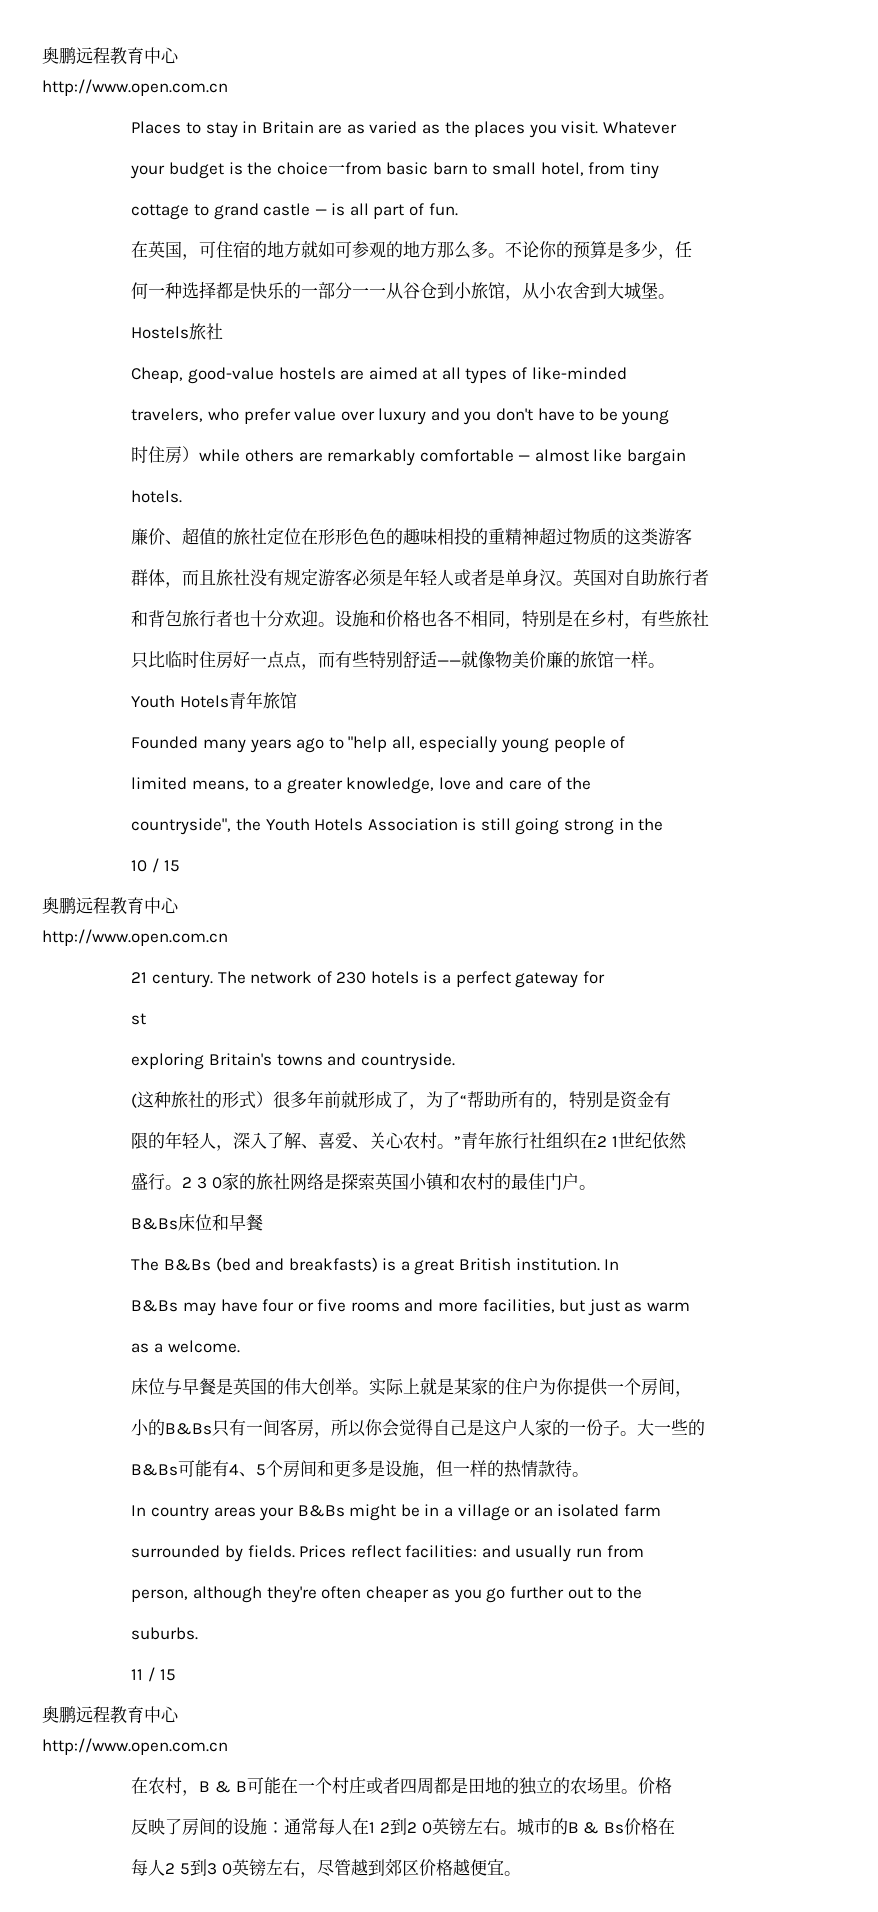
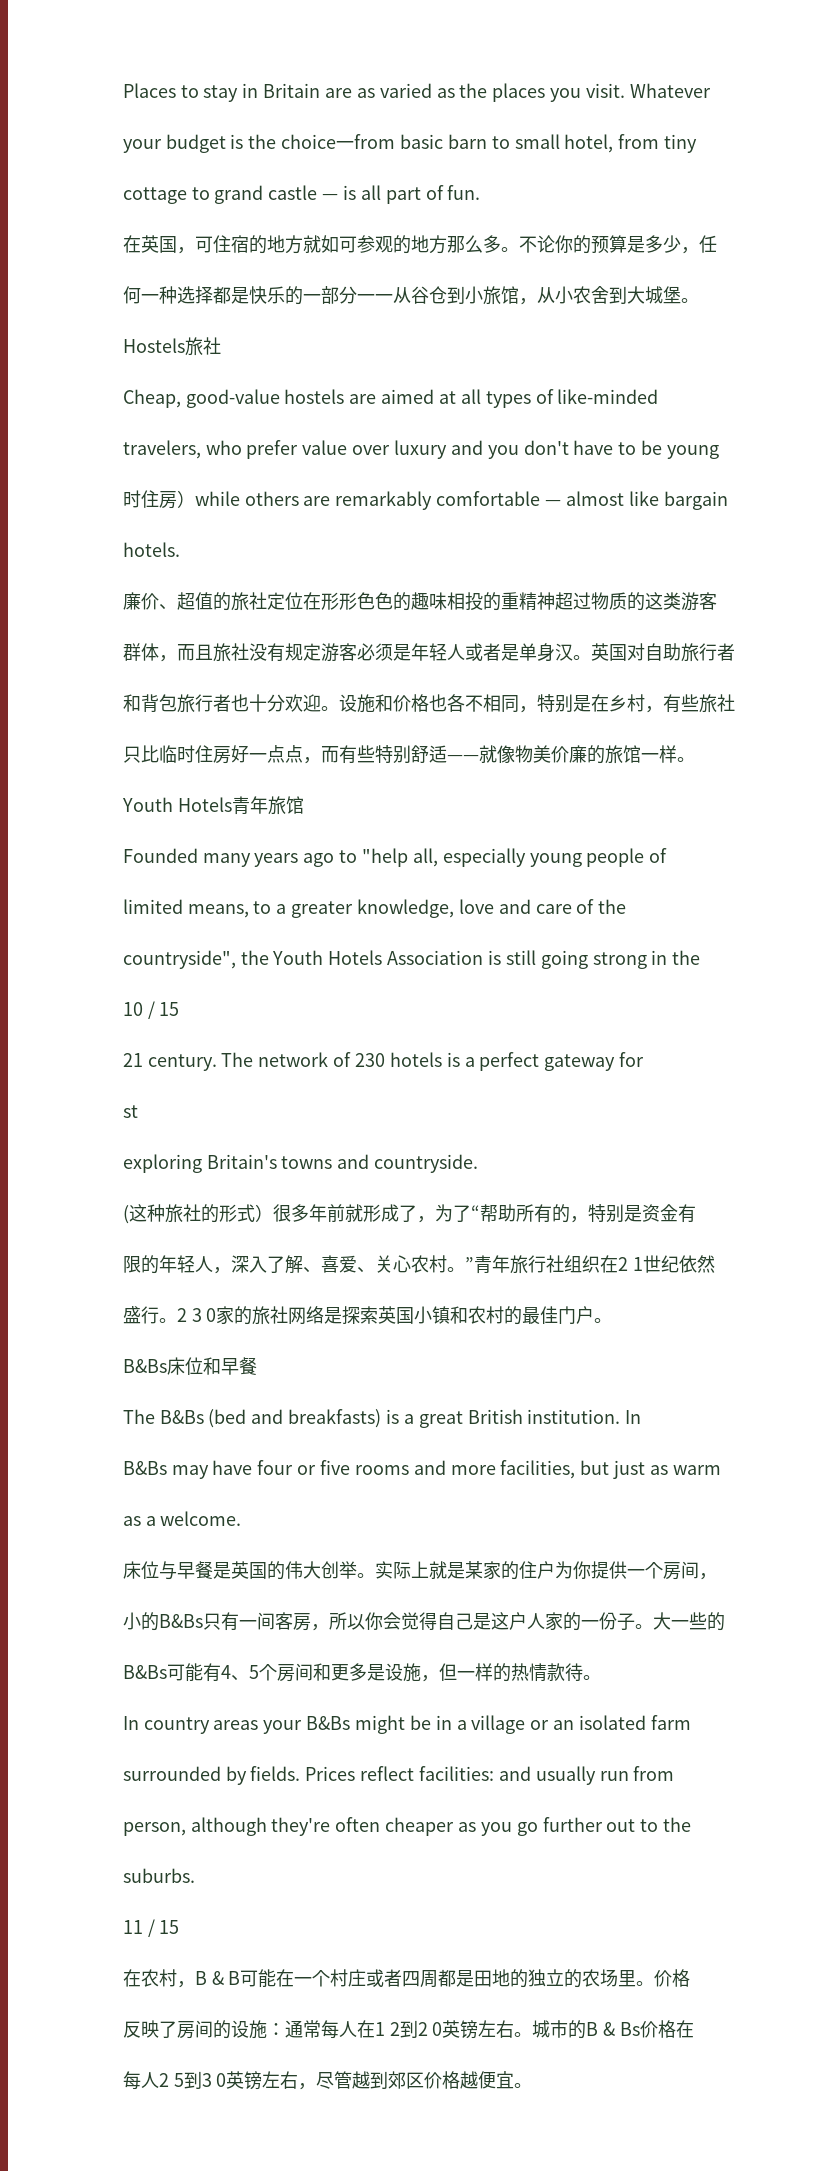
[42,47,179,65] [42,79,228,96] 奥鹏远程教育中心 // http://www.open.com.cn // -> (122, 90) none
[42,897,179,915] [42,929,228,946] // 奥鹏远程教育中心 // http://www.open.com.cn -> (180, 1009) none
[42,1706,179,1724] [42,1738,228,1755] // 奥鹏远程教育中心 // http://www.open.com.cn -> (180, 1927) none

